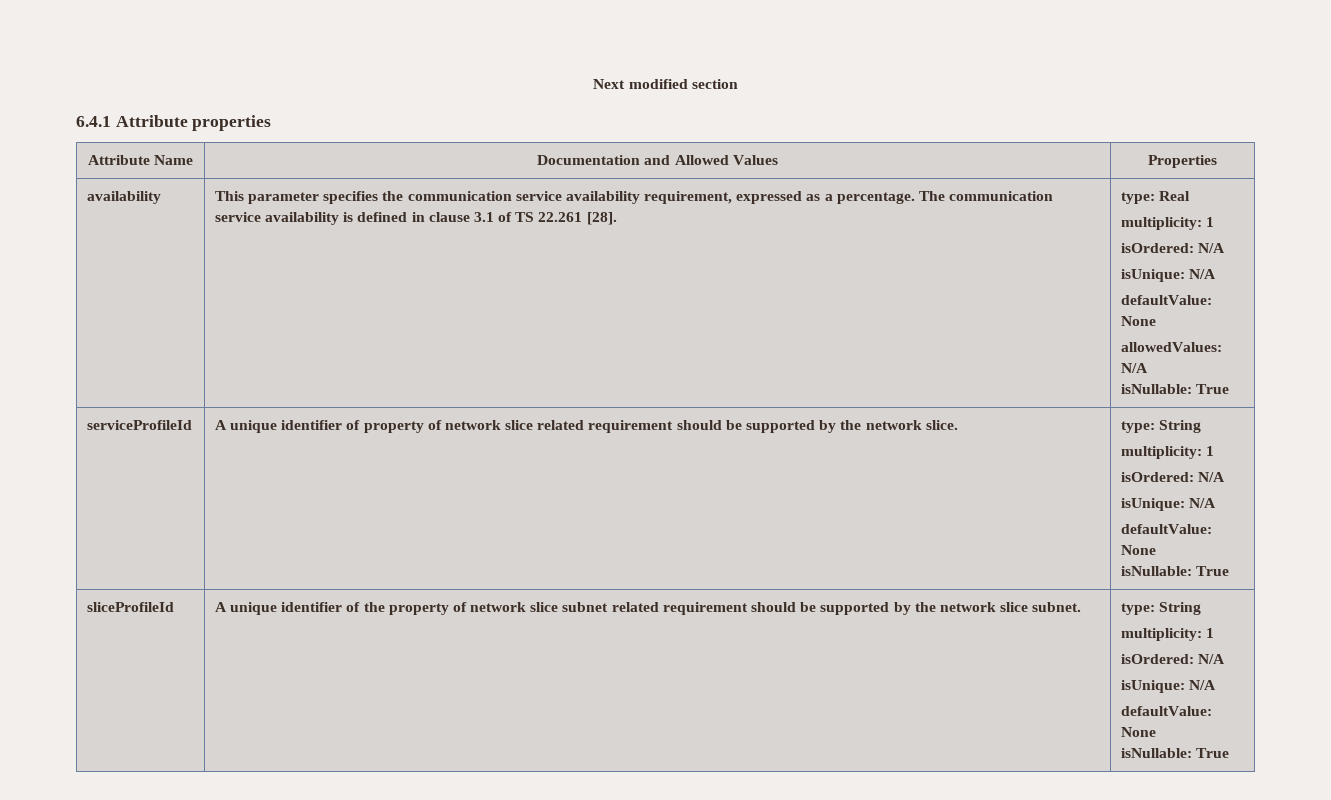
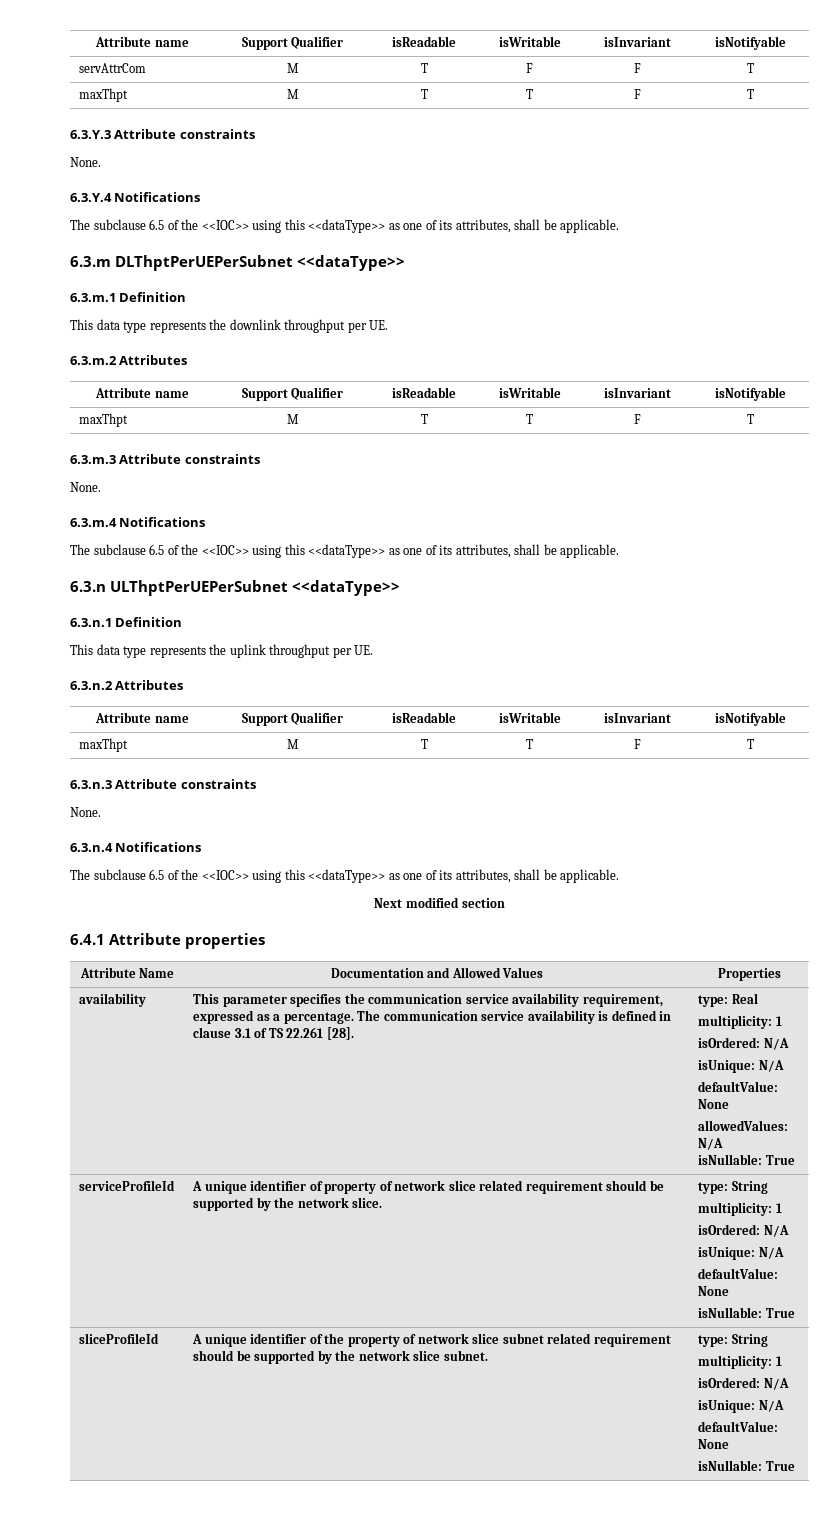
(593, 84) none -> [95,36,189,47] [241,36,344,50] [392,36,456,47] [498,36,561,47] [603,37,671,47] [715,36,786,50] [79,63,147,73] [286,63,299,73] [420,63,428,73] [526,63,533,73] [633,63,641,73] [747,63,754,73] [79,88,129,102] [286,89,299,99] [420,89,428,99] [526,89,533,99] [633,89,641,99] [747,89,754,99] [70,129,255,139] [70,157,101,167] [70,192,201,202] [70,219,620,233] [70,255,405,271] [70,292,187,302] [70,319,389,333] [70,355,188,365] [95,387,189,398] [241,387,344,401] [392,387,456,398] [498,387,561,398] [603,388,671,398] [715,387,786,401] [79,413,129,427] [286,414,299,424] [420,414,428,424] [526,414,533,424] [633,414,641,424] [747,414,754,424] [70,454,260,464] [70,482,101,492] [70,517,206,527] [70,544,620,558] [70,580,400,596] [70,617,183,627] [70,644,374,658] [70,680,184,690] [95,712,189,723] [241,712,344,726] [392,712,456,723] [498,712,561,723] [603,713,671,723] [715,712,786,726] [79,738,129,752] [286,739,299,749] [420,739,428,749] [526,739,533,749] [633,739,641,749] [747,739,754,749] [70,779,256,789] [70,807,101,817] [70,842,202,852] [70,869,620,883] Attribute name | Support Qualifier | isReadable | isWritable | isInvariant | isNotifyable // servAttrCom | M | T | F | F | T // maxThpt | M | T | T | F | T // 6.3.Y.3 Attribute constraints // None. // 6.3.Y.4 Notifications // The subclause 6.5 of the <<IOC>> using this <<dataType>> as one of its attributes, shall be applicable. // 6.3.m DLThptPerUEPerSubnet <<dataType>> // 6.3.m.1 Definition // This data type represents the downlink throughput per UE. // 6.3.m.2 Attributes // Attribute name | Support Qualifier | isReadable | isWritable | isInvariant | isNotifyable // maxThpt | M | T | T | F | T // 6.3.m.3 Attribute constraints // None. // 6.3.m.4 Notifications // The subclause 6.5 of the <<IOC>> using this <<dataType>> as one of its attributes, shall be applicable. // 6.3.n ULThptPerUEPerSubnet <<dataType>> // 6.3.n.1 Definition // This data type represents the uplink throughput per UE. // 6.3.n.2 Attributes // Attribute name | Support Qualifier | isReadable | isWritable | isInvariant | isNotifyable // maxThpt | M | T | T | F | T // 6.3.n.3 Attribute constraints // None. // 6.3.n.4 Notifications // The subclause 6.5 of the <<IOC>> using this <<dataType>> as one of its attributes, shall be applicable. //

